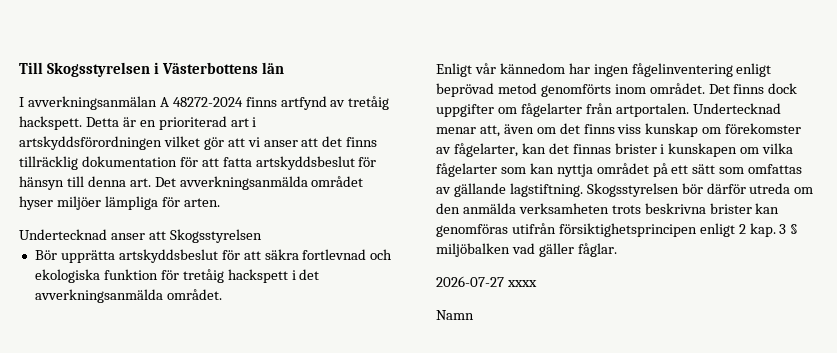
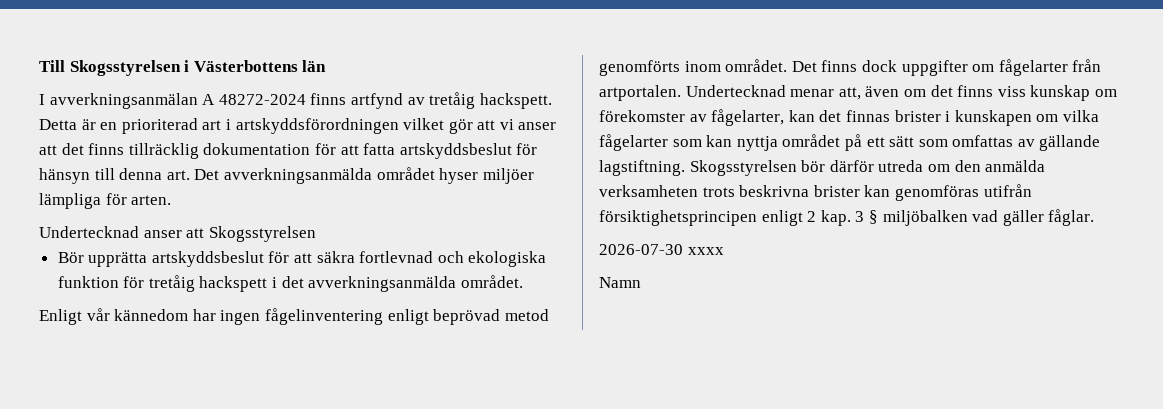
[436,276,504,287] 2026-07-27 -> [599,244,683,255] 2026-07-30

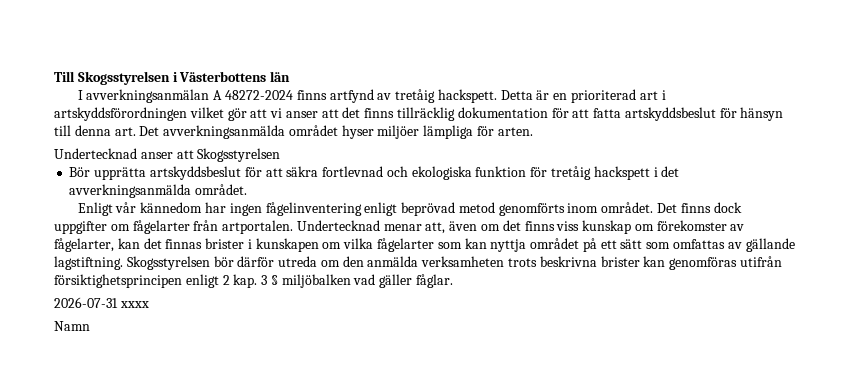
[599,244,683,255] 2026-07-30 -> [54,297,118,308] 2026-07-31

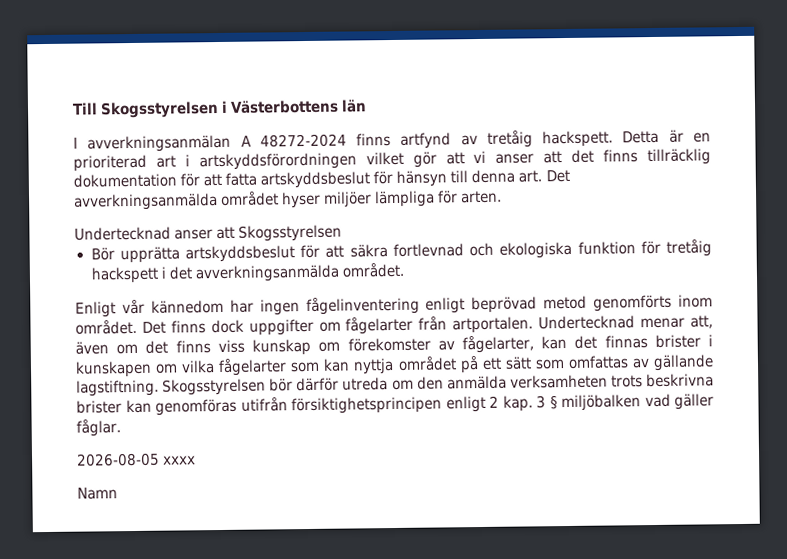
[54,297,118,308] 2026-07-31 -> [76,452,160,467] 2026-08-05

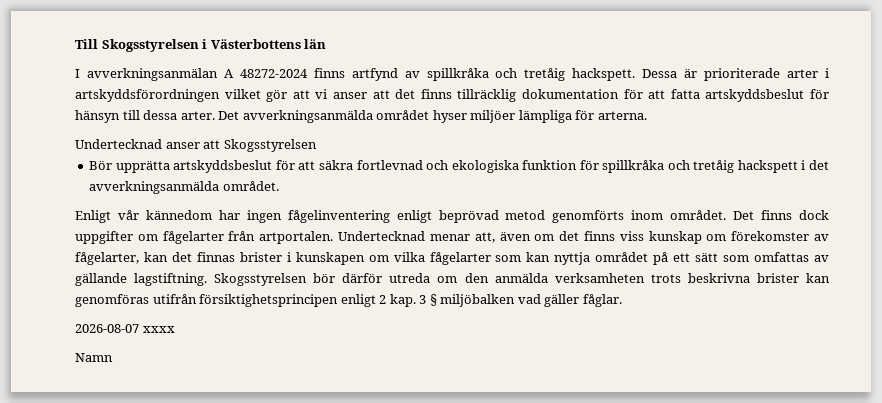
[486,129,711,148] [73,154,176,172] tretåig hackspett. Detta är en prioriterad art -> [426,68,819,81] spillkråka och tretåig hackspett. Dessa är prioriterade arter
[471,169,543,184] denna art. -> [143,110,215,120] dessa arter.
[460,190,503,204] arten. -> [597,111,647,120] arterna.
(661, 247) none -> [602,160,690,173] spillkråka och
[76,452,160,467] 2026-08-05 -> [75,324,139,333] 2026-08-07

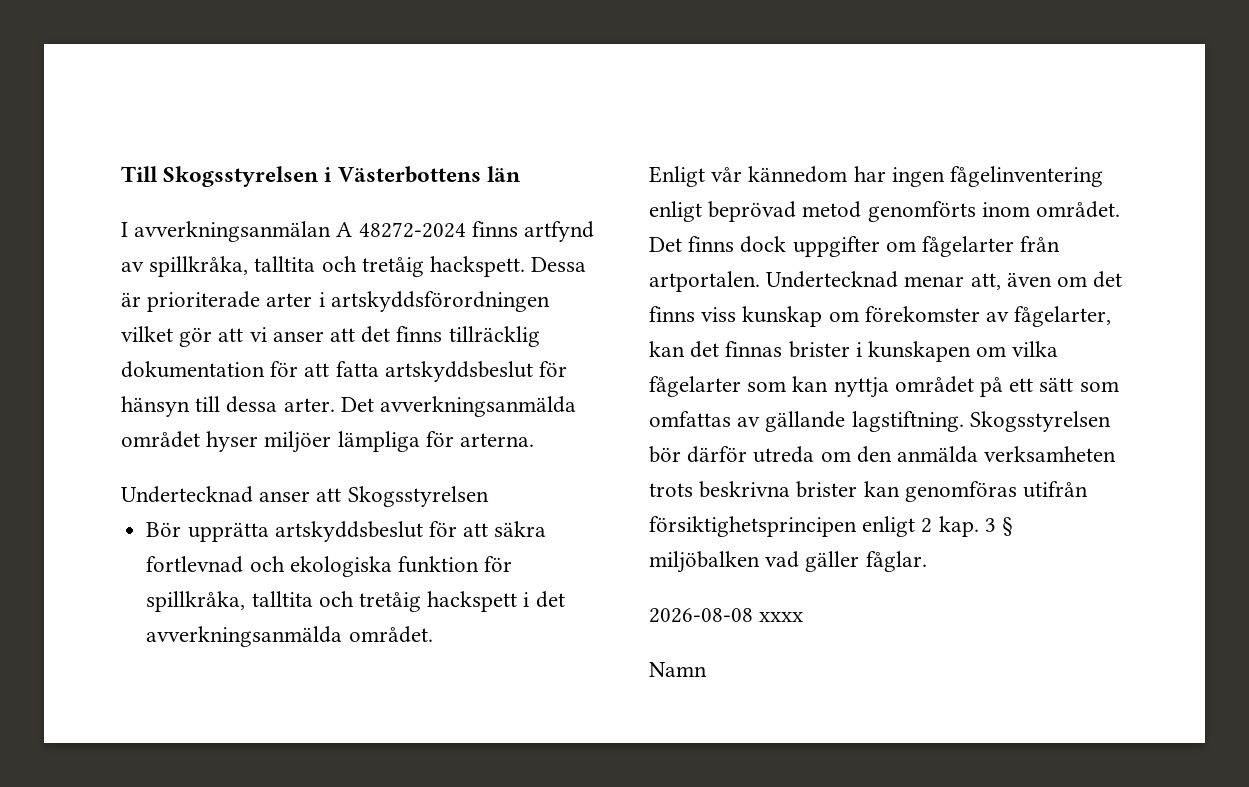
[426,68,489,81] spillkråka -> [149,256,316,277] spillkråka, talltita
[602,160,665,173] spillkråka -> [146,591,313,612] spillkråka, talltita
[75,324,139,333] 2026-08-07 -> [649,608,753,623] 2026-08-08

